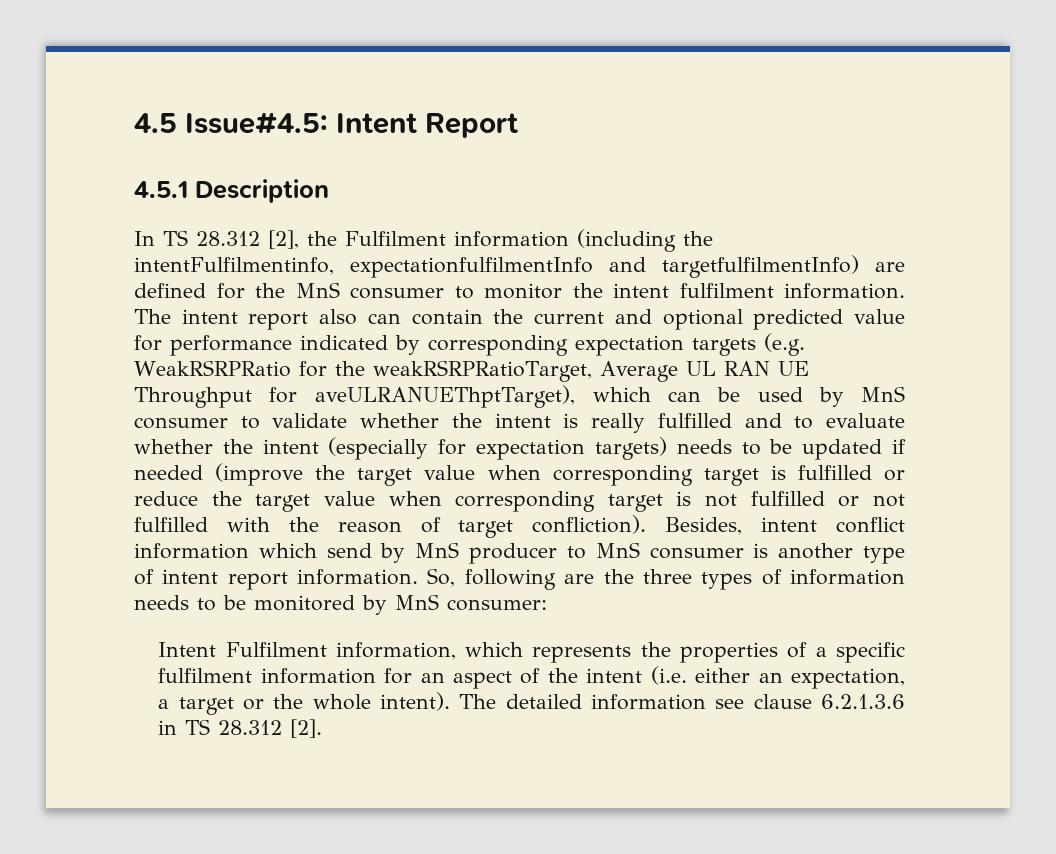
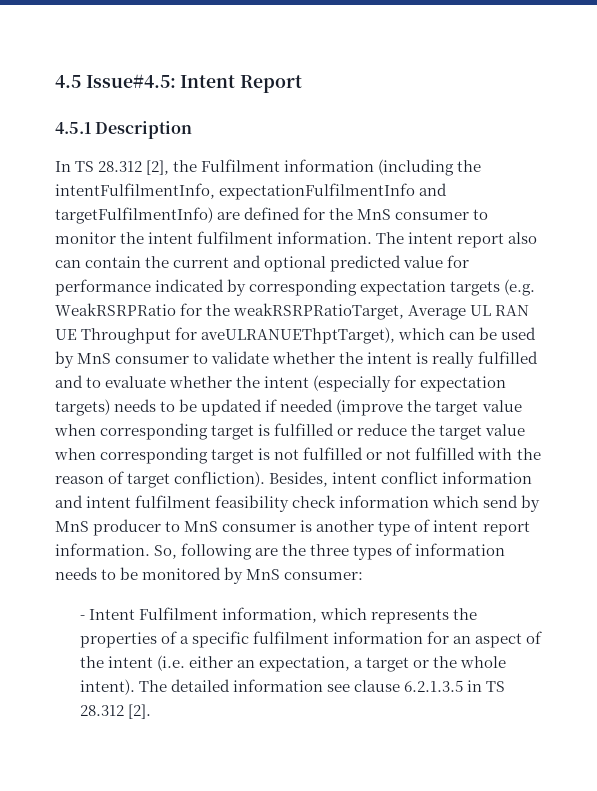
[134,255,859,278] intentFulfilmentinfo, expectationfulfilmentInfo and targetfulfilmentInfo) -> [55,183,448,200] [55,207,213,224] intentFulfilmentInfo, expectationFulfilmentInfo and targetFulfilmentInfo)
(249, 551) none -> [55,495,430,512] and intent fulfilment feasibility check information
(547, 605) none -> [79,615,85,620] -
[820,694,905,709] 6.2.1.3.6 -> [404,680,464,692] 6.2.1.3.5

